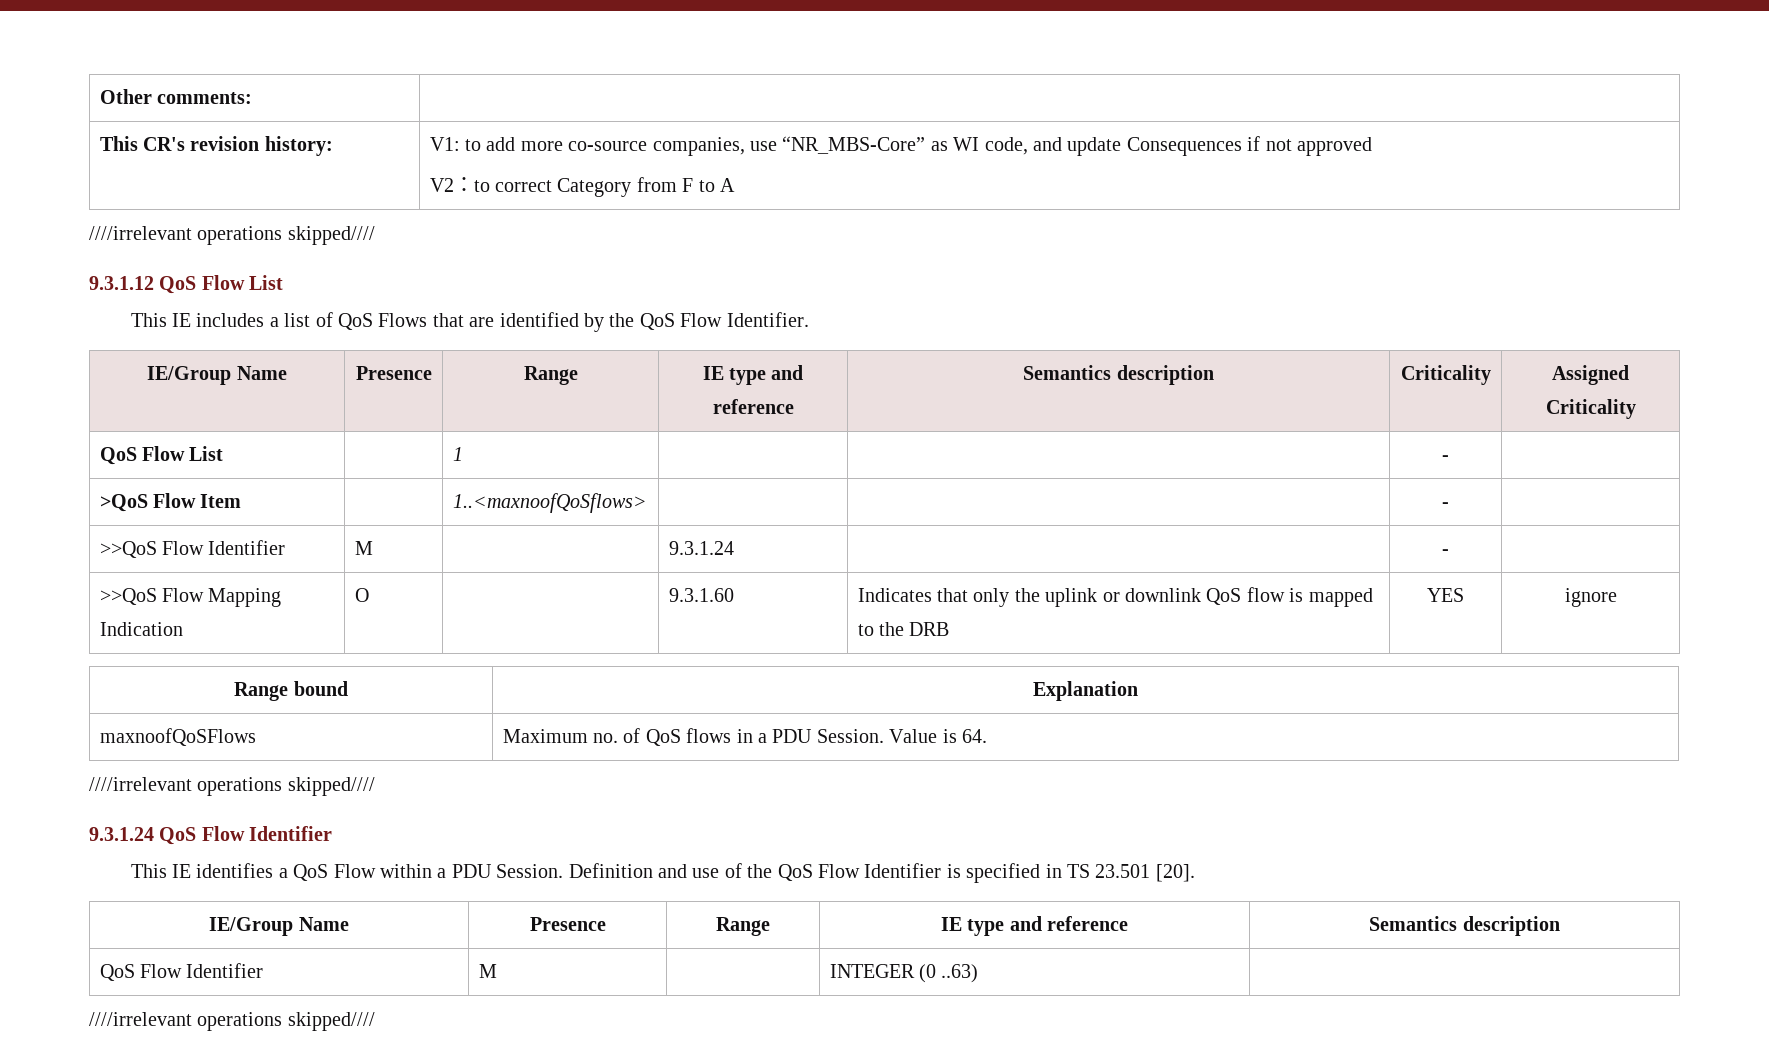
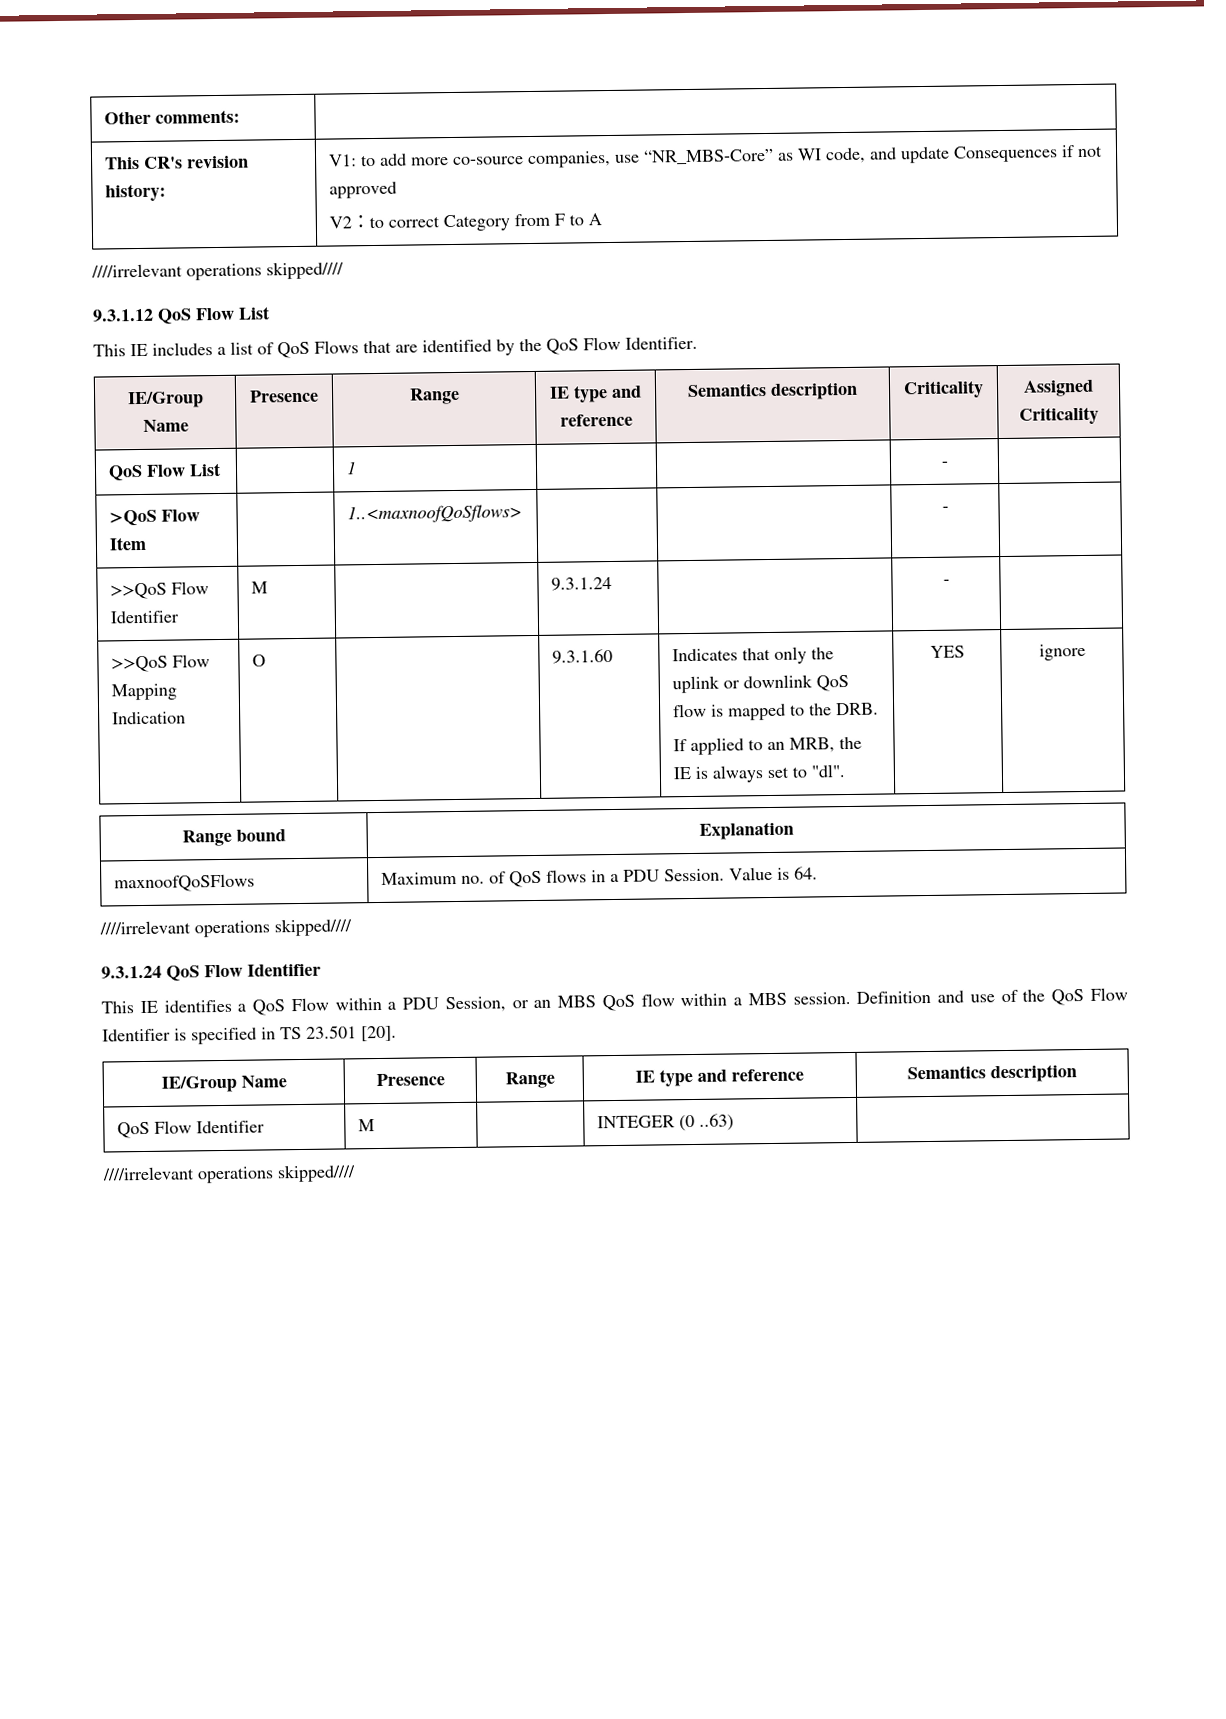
[909,622,950,636] DRB -> [836,702,880,716] [673,736,863,756] [673,764,846,783] DRB. // If applied to an MRB, the IE is always set to "dl".
[496,864,564,878] Session. -> [444,991,851,1013] Session, or an MBS QoS flow within a MBS session.

